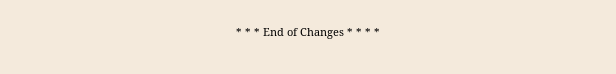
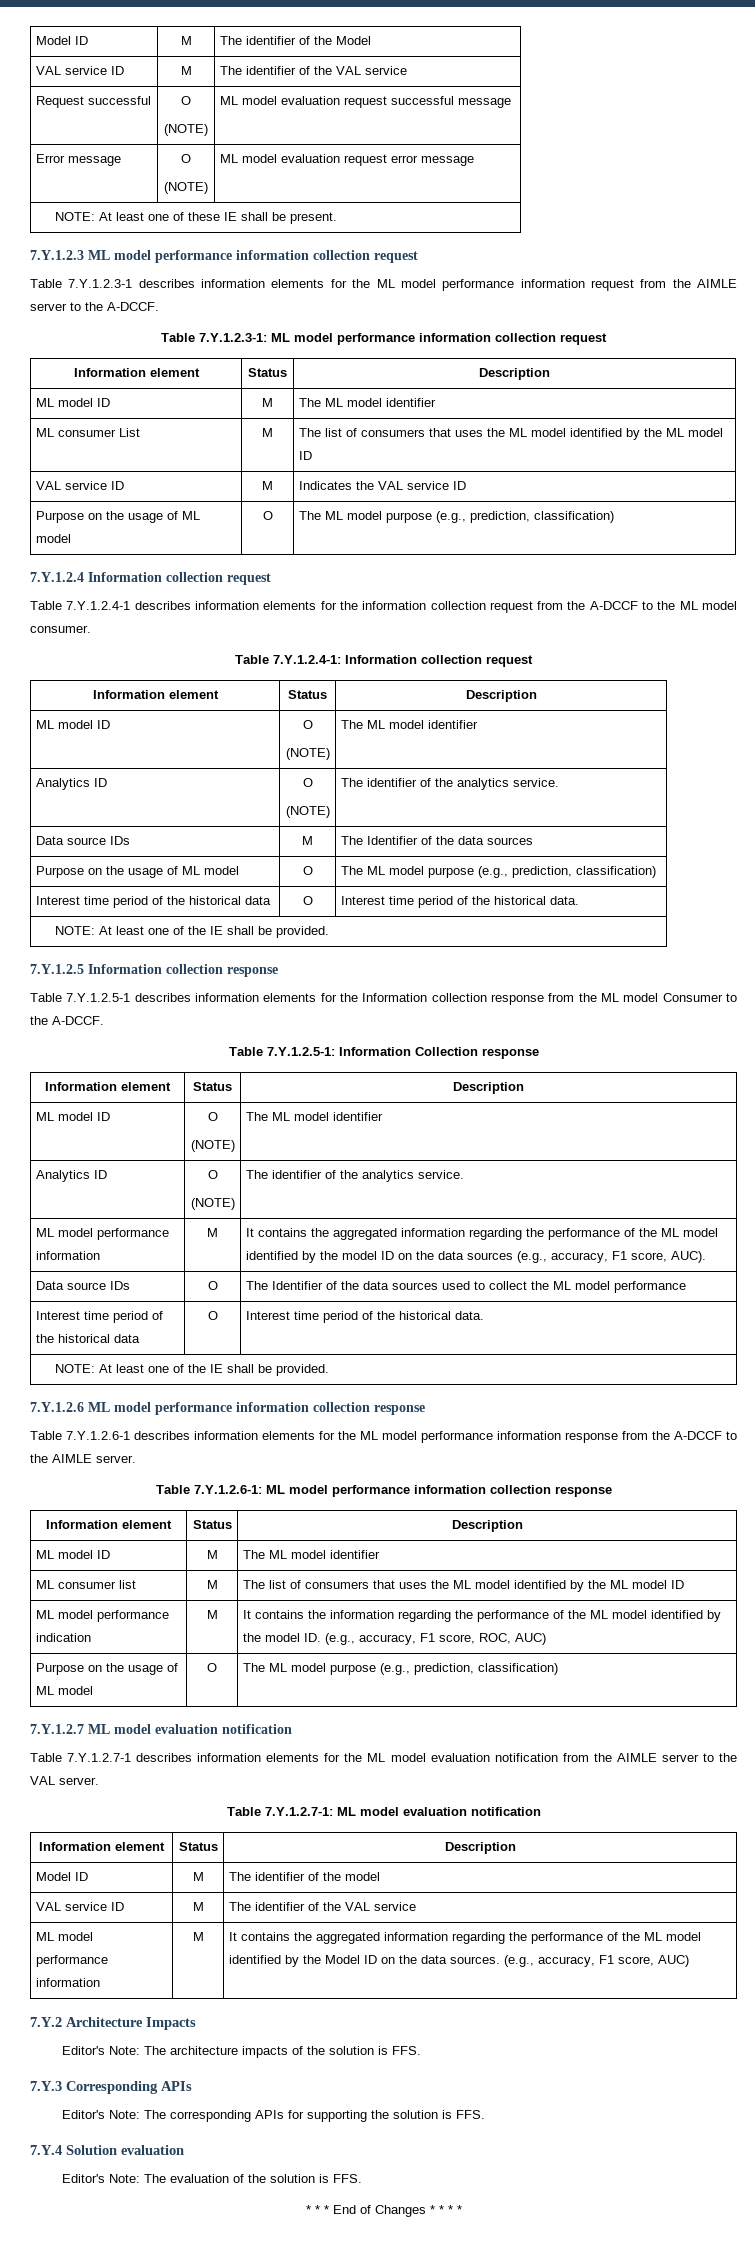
(236, 32) none -> [35,36,88,45] [180,36,192,45] [219,36,371,45] [35,66,124,75] [180,66,192,75] [219,66,407,75] [35,96,151,108] [181,96,191,105] [164,124,208,136] [219,96,511,108] [35,154,121,166] [181,154,191,163] [164,182,208,194] [219,154,474,166] [54,212,337,224] [30,250,418,263] [30,279,737,291] [30,302,159,311] [161,333,607,345] [73,368,200,377] [248,368,287,377] [479,368,550,380] [35,398,110,407] [262,398,273,407] [298,398,436,407] [35,428,140,437] [262,428,273,437] [298,428,723,440] [298,451,312,460] [35,481,124,490] [262,481,273,490] [298,481,466,490] [35,511,200,523] [35,534,71,543] [262,511,273,520] [298,511,614,523] [30,572,271,585] [30,601,737,613] [30,625,91,633] [235,655,533,667] [92,690,219,699] [288,690,327,699] [465,690,537,702] [35,720,110,729] [302,720,313,729] [285,748,330,760] [340,720,478,729] [35,778,107,790] [302,778,313,787] [285,806,330,818] [340,778,559,790] [35,836,130,845] [302,836,314,845] [340,836,533,845] [35,866,239,878] [302,866,313,875] [340,866,656,878] [35,896,271,908] [302,896,313,905] [340,896,579,908] [54,926,329,938] [30,964,278,977] [30,993,738,1005] [30,1016,104,1025] [228,1047,539,1059] [45,1082,171,1091] [193,1082,232,1091] [453,1082,524,1094] [35,1112,110,1121] [207,1112,218,1121] [190,1140,235,1152] [245,1112,383,1121] [35,1170,107,1182] [207,1170,218,1179] [190,1198,235,1210] [245,1170,464,1182] [35,1228,169,1240] [35,1251,100,1260] [207,1228,218,1237] [245,1228,718,1240] [245,1251,706,1263] [35,1281,130,1290] [207,1281,218,1290] [245,1281,686,1293] [35,1311,163,1323] [35,1334,140,1343] [207,1311,218,1320] [245,1311,484,1323] [54,1364,329,1376] [30,1402,425,1415] [30,1431,737,1443] [30,1454,136,1463] [155,1485,612,1497] [46,1520,172,1529] [192,1520,232,1529] [451,1520,523,1532] [35,1550,110,1559] [206,1550,218,1559] [242,1550,380,1559] [35,1580,136,1589] [206,1580,218,1589] [242,1580,684,1592] [35,1610,169,1622] [35,1633,91,1642] [206,1610,218,1619] [242,1610,721,1622] [242,1633,546,1645] [35,1663,178,1675] [35,1686,93,1695] [207,1663,217,1672] [242,1663,558,1675] [30,1724,292,1734] [30,1753,737,1762] [30,1776,99,1785] [226,1807,541,1816] [39,1842,165,1851] [178,1842,218,1851] [444,1842,516,1854] [35,1872,88,1881] [192,1872,204,1881] [228,1872,380,1881] [35,1902,124,1911] [192,1902,204,1911] [228,1902,416,1911] [35,1932,93,1941] [35,1955,108,1967] [35,1978,100,1987] [192,1932,204,1941] [228,1932,701,1944] [228,1955,689,1967] [30,2017,196,2030] [61,2046,421,2058] [30,2081,192,2094] [61,2110,485,2122] [30,2145,184,2155] [61,2174,362,2183] Model ID | M | The identifier of the Model // VAL service ID | M | The identifier of the VAL service // Request successful | O // (NOTE) | ML model evaluation request successful message // Error message | O // (NOTE) | ML model evaluation request error message // NOTE: At least one of these IE shall be present. // 7.Y.1.2.3 ML model performance information collection request // Table 7.Y.1.2.3-1 describes information elements for the ML model performance information request from the AIMLE server to the A-DCCF. // Table 7.Y.1.2.3-1: ML model performance information collection request // Information element | Status | Description // ML model ID | M | The ML model identifier // ML consumer List | M | The list of consumers that uses the ML model identified by the ML model ID // VAL service ID | M | Indicates the VAL service ID // Purpose on the usage of ML model | O | The ML model purpose (e.g., prediction, classification) // 7.Y.1.2.4 Information collection request // Table 7.Y.1.2.4-1 describes information elements for the information collection request from the A-DCCF to the ML model consumer. // Table 7.Y.1.2.4-1: Information collection request // Information element | Status | Description // ML model ID | O // (NOTE) | The ML model identifier // Analytics ID | O // (NOTE) | The identifier of the analytics service. // Data source IDs | M | The Identifier of the data sources // Purpose on the usage of ML model | O | The ML model purpose (e.g., prediction, classification) // Interest time period of the historical data | O | Interest time period of the historical data. // NOTE: At least one of the IE shall be provided. // 7.Y.1.2.5 Information collection response // Table 7.Y.1.2.5-1 describes information elements for the Information collection response from the ML model Consumer to the A-DCCF. // Table 7.Y.1.2.5-1: Information Collection response // Information element | Status | Description // ML model ID | O // (NOTE) | The ML model identifier // Analytics ID | O // (NOTE) | The identifier of the analytics service. // ML model performance information | M | It contains the aggregated information regarding the performance of the ML model identified by the model ID on the data sources (e.g., accuracy, F1 score, AUC). // Data source IDs | O | The Identifier of the data sources used to collect the ML model performance // Interest time period of the historical data | O | Interest time period of the historical data. // NOTE: At least one of the IE shall be provided. // 7.Y.1.2.6 ML model performance information collection response // Table 7.Y.1.2.6-1 describes information elements for the ML model performance information response from the A-DCCF to the AIMLE server. // Table 7.Y.1.2.6-1: ML model performance information collection response // Information element | Status | Description // ML model ID | M | The ML model identifier // ML consumer list | M | The list of consumers that uses the ML model identified by the ML model ID // ML model performance indication | M | It contains the information regarding the performance of the ML model identified by the model ID. (e.g., accuracy, F1 score, ROC, AUC) // Purpose on the usage of ML model | O | The ML model purpose (e.g., prediction, classification) // 7.Y.1.2.7 ML model evaluation notification // Table 7.Y.1.2.7-1 describes information elements for the ML model evaluation notification from the AIMLE server to the VAL server. // Table 7.Y.1.2.7-1: ML model evaluation notification // Information element | Status | Description // Model ID | M | The identifier of the model // VAL service ID | M | The identifier of the VAL service // ML model performance information | M | It contains the aggregated information regarding the performance of the ML model identified by the Model ID on the data sources. (e.g., accuracy, F1 score, AUC) // 7.Y.2 Architecture Impacts // Editor's Note: The architecture impacts of the solution is FFS. // 7.Y.3 Corresponding APIs // Editor's Note: The corresponding APIs for supporting the solution is FFS. // 7.Y.4 Solution evaluation // Editor's Note: The evaluation of the solution is FFS. //

